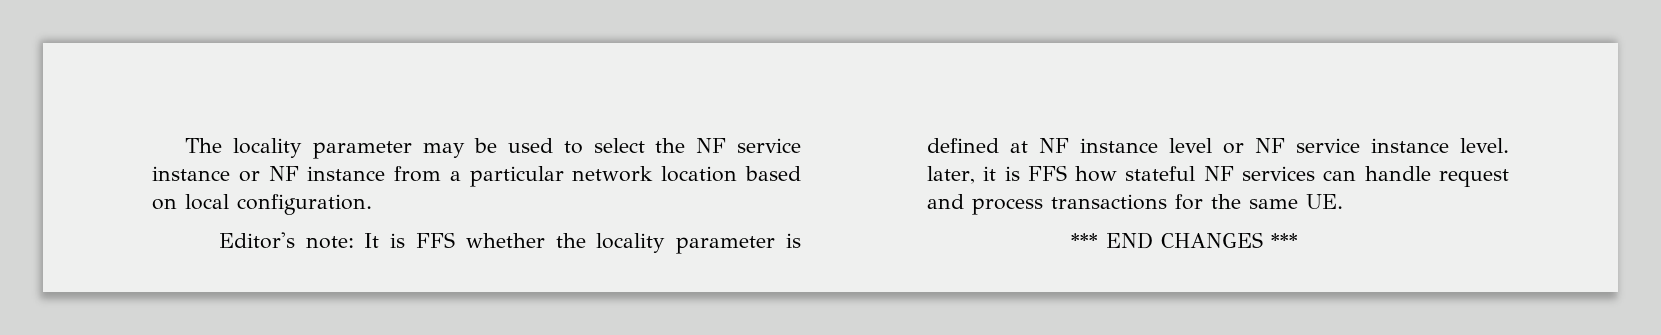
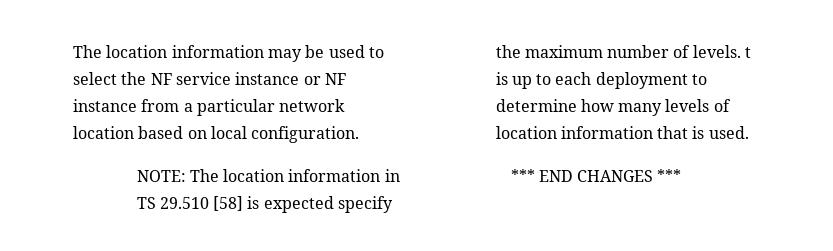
[185,138,412,159] The locality parameter -> [73,45,264,58] The location information
[218,232,801,254] [926,138,1509,154] [926,165,1509,187] [926,194,1343,215] Editor's note: It is FFS whether the locality parameter is defined at NF instance level or NF service instance level. later, it is FFS how stateful NF services can handle request and process transactions for the same UE. -> [136,169,400,182] [136,196,394,213] [495,45,752,58] [495,72,708,89] [495,99,731,116] [495,126,749,139] NOTE: The location information in TS 29.510 [58] is expected specify the maximum number of levels. t is up to each deployment to determine how many levels of location information that is used.

